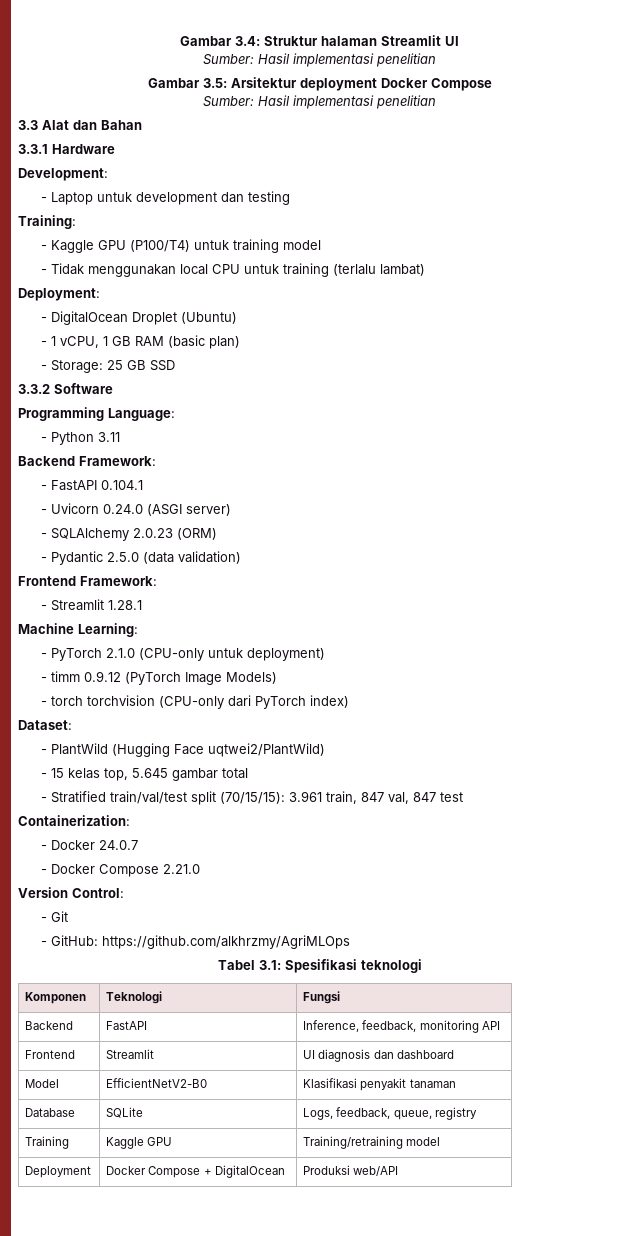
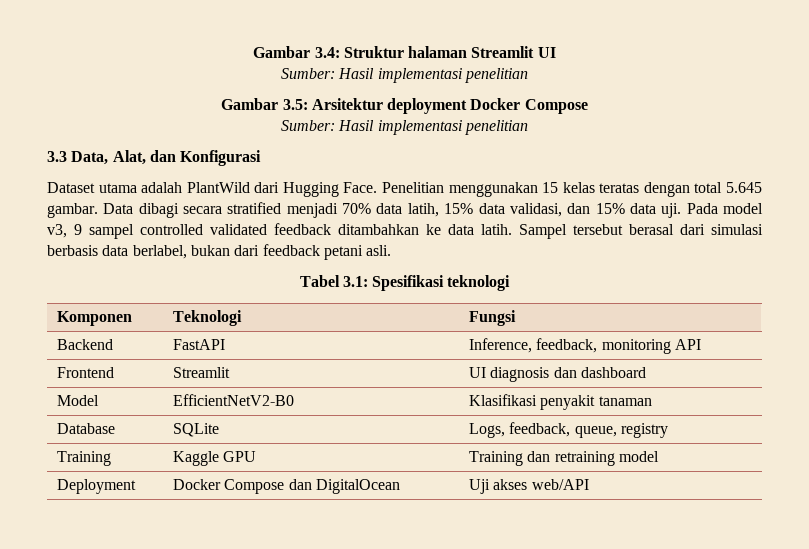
[42,120,142,130] [18,144,115,154] [18,168,108,181] [40,191,290,205] [18,215,76,229] [40,239,321,253] [40,263,425,277] [18,288,100,301] [40,311,237,325] [40,335,240,349] [40,360,175,373] [18,383,113,394] [18,407,175,421] [40,432,120,445] [18,456,156,466] [40,480,143,491] [40,503,231,516] [40,528,217,541] [40,551,241,565] [18,576,157,586] [40,599,142,611] [18,623,138,637] [40,648,325,661] [40,671,277,685] [40,695,349,709] [18,720,72,730] [40,743,325,757] [40,768,248,781] [40,791,463,805] [18,815,130,826] [40,840,138,850] [40,864,200,877] [18,887,124,898] [40,911,68,922] [40,935,350,949] Alat dan Bahan // 3.3.1 Hardware // Development: // - Laptop untuk development dan testing // Training: // - Kaggle GPU (P100/T4) untuk training model // - Tidak menggunakan local CPU untuk training (terlalu lambat) // Deployment: // - DigitalOcean Droplet (Ubuntu) // - 1 vCPU, 1 GB RAM (basic plan) // - Storage: 25 GB SSD // 3.3.2 Software // Programming Language: // - Python 3.11 // Backend Framework: // - FastAPI 0.104.1 // - Uvicorn 0.24.0 (ASGI server) // - SQLAlchemy 2.0.23 (ORM) // - Pydantic 2.5.0 (data validation) // Frontend Framework: // - Streamlit 1.28.1 // Machine Learning: // - PyTorch 2.1.0 (CPU-only untuk deployment) // - timm 0.9.12 (PyTorch Image Models) // - torch torchvision (CPU-only dari PyTorch index) // Dataset: // - PlantWild (Hugging Face uqtwei2/PlantWild) // - 15 kelas top, 5.645 gambar total // - Stratified train/val/test split (70/15/15): 3.961 train, 847 val, 847 test // Containerization: // - Docker 24.0.7 // - Docker Compose 2.21.0 // Version Control: // - Git // - GitHub: https://github.com/alkhrzmy/AgriMLOps -> [71,150,262,166] [47,182,762,197] [47,202,764,218] [47,223,763,239] [47,244,392,260] Data, Alat, dan Konfigurasi // Dataset utama adalah PlantWild dari Hugging Face. Penelitian menggunakan 15 kelas teratas dengan total 5.645 gambar. Data dibagi secara stratified menjadi 70% data latih, 15% data validasi, dan 15% data uji. Pada model v3, 9 sampel controlled validated feedback ditambahkan ke data latih. Sampel tersebut berasal dari simulasi berbasis data berlabel, bukan dari feedback petani asli.
[303,1136,404,1149] Training/retraining -> [469,451,615,466] Training dan retraining
[203,1168,212,1175] + -> [288,479,312,490] dan
[303,1165,351,1175] Produksi -> [469,479,528,494] Uji akses

